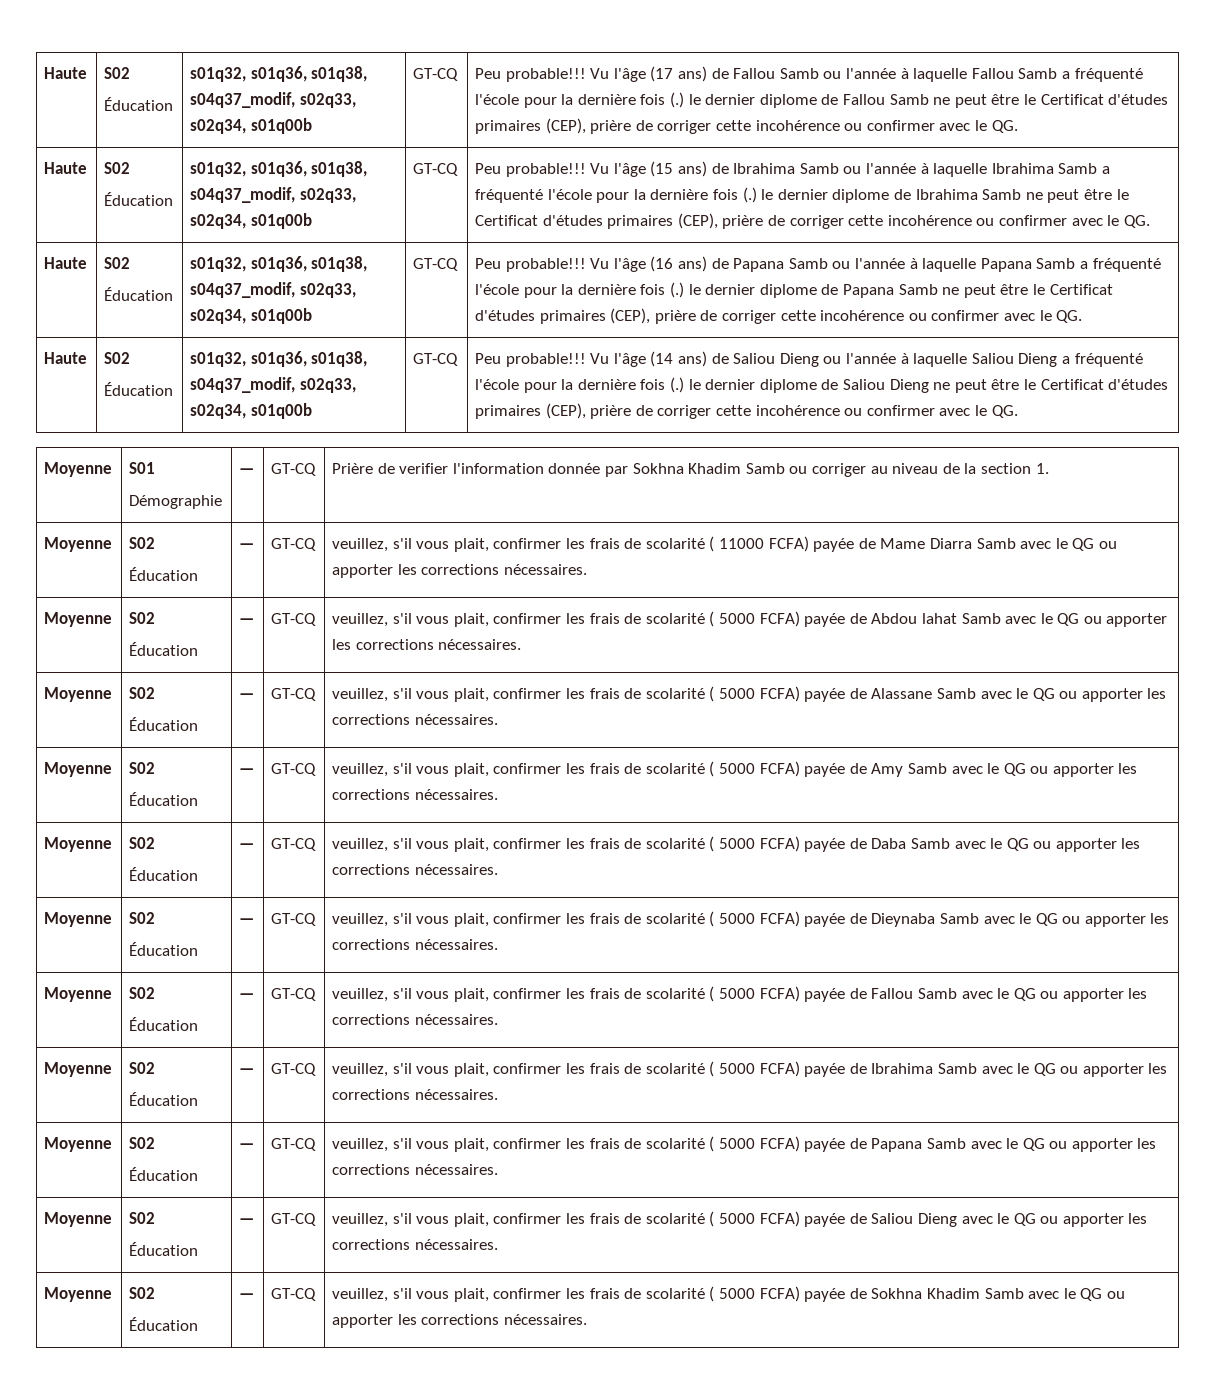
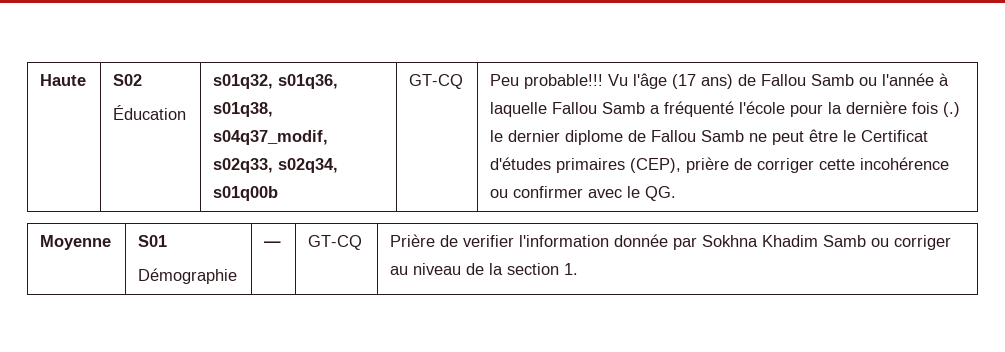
[44,162,88,174] [104,162,131,174] [104,192,174,206] [190,161,368,177] [190,187,356,203] [190,213,312,229] [413,163,459,176] [475,161,1110,177] [475,187,1129,203] [475,213,1150,229] [44,257,88,269] [104,257,131,269] [104,287,174,301] [190,256,368,272] [190,282,356,298] [190,308,312,324] [413,258,459,271] [475,256,1161,272] [475,282,1113,298] [475,308,1083,324] [44,352,88,364] [104,352,131,364] [104,382,174,396] [190,351,368,367] [190,377,356,393] [190,403,312,419] [413,353,459,366] [475,351,1143,367] [475,377,1169,393] [475,403,1018,419] // Haute | S02 // Éducation | s01q32, s01q36, s01q38, s04q37_modif, s02q33, s02q34, s01q00b | GT-CQ | Peu probable!!! Vu l'âge (15 ans) de Ibrahima Samb ou l'année à laquelle Ibrahima Samb a fréquenté l'école pour la dernière fois (.) le dernier diplome de Ibrahima Samb ne peut être le Certificat d'études primaires (CEP), prière de corriger cette incohérence ou confirmer avec le QG. // Haute | S02 // Éducation | s01q32, s01q36, s01q38, s04q37_modif, s02q33, s02q34, s01q00b | GT-CQ | Peu probable!!! Vu l'âge (16 ans) de Papana Samb ou l'année à laquelle Papana Samb a fréquenté l'école pour la dernière fois (.) le dernier diplome de Papana Samb ne peut être le Certificat d'études primaires (CEP), prière de corriger cette incohérence ou confirmer avec le QG. // Haute | S02 // Éducation | s01q32, s01q36, s01q38, s04q37_modif, s02q33, s02q34, s01q00b | GT-CQ | Peu probable!!! Vu l'âge (14 ans) de Saliou Dieng ou l'année à laquelle Saliou Dieng a fréquenté l'école pour la dernière fois (.) le dernier diplome de Saliou Dieng ne peut être le Certificat d'études primaires (CEP), prière de corriger cette incohérence ou confirmer avec le QG. -> (677, 193) none
[44,537,113,552] [129,537,156,549] [129,567,199,581] [239,543,255,549] [271,538,317,551] [332,536,1117,552] [332,564,587,578] [44,612,113,627] [129,612,156,624] [129,642,199,656] [239,618,255,624] [271,613,317,626] [332,611,1168,627] [332,639,522,650] [44,687,113,702] [129,687,156,699] [129,717,199,731] [239,693,255,699] [271,688,317,701] [332,686,1167,702] [332,714,498,725] [44,762,113,777] [129,762,156,774] [129,792,199,806] [239,768,255,774] [271,763,317,776] [332,761,1138,777] [332,789,498,800] [44,837,113,852] [129,837,156,849] [129,867,199,881] [239,843,255,849] [271,838,317,851] [332,836,1141,852] [332,864,498,875] [44,912,113,927] [129,912,156,924] [129,942,199,956] [239,918,255,924] [271,913,317,926] [332,911,1170,927] [332,939,498,950] [44,987,113,1002] [129,987,156,999] [129,1017,199,1031] [239,993,255,999] [271,988,317,1001] [332,986,1148,1002] [332,1014,498,1025] [44,1062,113,1077] [129,1062,156,1074] [129,1092,199,1106] [239,1068,255,1074] [271,1063,317,1076] [332,1061,1168,1077] [332,1089,498,1100] [44,1137,113,1152] [129,1137,156,1149] [129,1167,199,1181] [239,1143,255,1149] [271,1138,317,1151] [332,1136,1157,1152] [332,1164,498,1175] [44,1212,113,1227] [129,1212,156,1224] [129,1242,199,1256] [239,1218,255,1224] [271,1213,317,1226] [332,1211,1148,1227] [332,1239,498,1250] [44,1287,113,1302] [129,1287,156,1299] [129,1317,199,1331] [239,1293,255,1299] [271,1288,317,1301] [332,1286,1125,1302] [332,1314,587,1328] // Moyenne | S02 // Éducation | — | GT-CQ | veuillez, s'il vous plait, confirmer les frais de scolarité ( 11000 FCFA) payée de Mame Diarra Samb avec le QG ou apporter les corrections nécessaires. // Moyenne | S02 // Éducation | — | GT-CQ | veuillez, s'il vous plait, confirmer les frais de scolarité ( 5000 FCFA) payée de Abdou lahat Samb avec le QG ou apporter les corrections nécessaires. // Moyenne | S02 // Éducation | — | GT-CQ | veuillez, s'il vous plait, confirmer les frais de scolarité ( 5000 FCFA) payée de Alassane Samb avec le QG ou apporter les corrections nécessaires. // Moyenne | S02 // Éducation | — | GT-CQ | veuillez, s'il vous plait, confirmer les frais de scolarité ( 5000 FCFA) payée de Amy Samb avec le QG ou apporter les corrections nécessaires. // Moyenne | S02 // Éducation | — | GT-CQ | veuillez, s'il vous plait, confirmer les frais de scolarité ( 5000 FCFA) payée de Daba Samb avec le QG ou apporter les corrections nécessaires. // Moyenne | S02 // Éducation | — | GT-CQ | veuillez, s'il vous plait, confirmer les frais de scolarité ( 5000 FCFA) payée de Dieynaba Samb avec le QG ou apporter les corrections nécessaires. // Moyenne | S02 // Éducation | — | GT-CQ | veuillez, s'il vous plait, confirmer les frais de scolarité ( 5000 FCFA) payée de Fallou Samb avec le QG ou apporter les corrections nécessaires. // Moyenne | S02 // Éducation | — | GT-CQ | veuillez, s'il vous plait, confirmer les frais de scolarité ( 5000 FCFA) payée de Ibrahima Samb avec le QG ou apporter les corrections nécessaires. // Moyenne | S02 // Éducation | — | GT-CQ | veuillez, s'il vous plait, confirmer les frais de scolarité ( 5000 FCFA) payée de Papana Samb avec le QG ou apporter les corrections nécessaires. // Moyenne | S02 // Éducation | — | GT-CQ | veuillez, s'il vous plait, confirmer les frais de scolarité ( 5000 FCFA) payée de Saliou Dieng avec le QG ou apporter les corrections nécessaires. // Moyenne | S02 // Éducation | — | GT-CQ | veuillez, s'il vous plait, confirmer les frais de scolarité ( 5000 FCFA) payée de Sokhna Khadim Samb avec le QG ou apporter les corrections nécessaires. -> (579, 269) none

